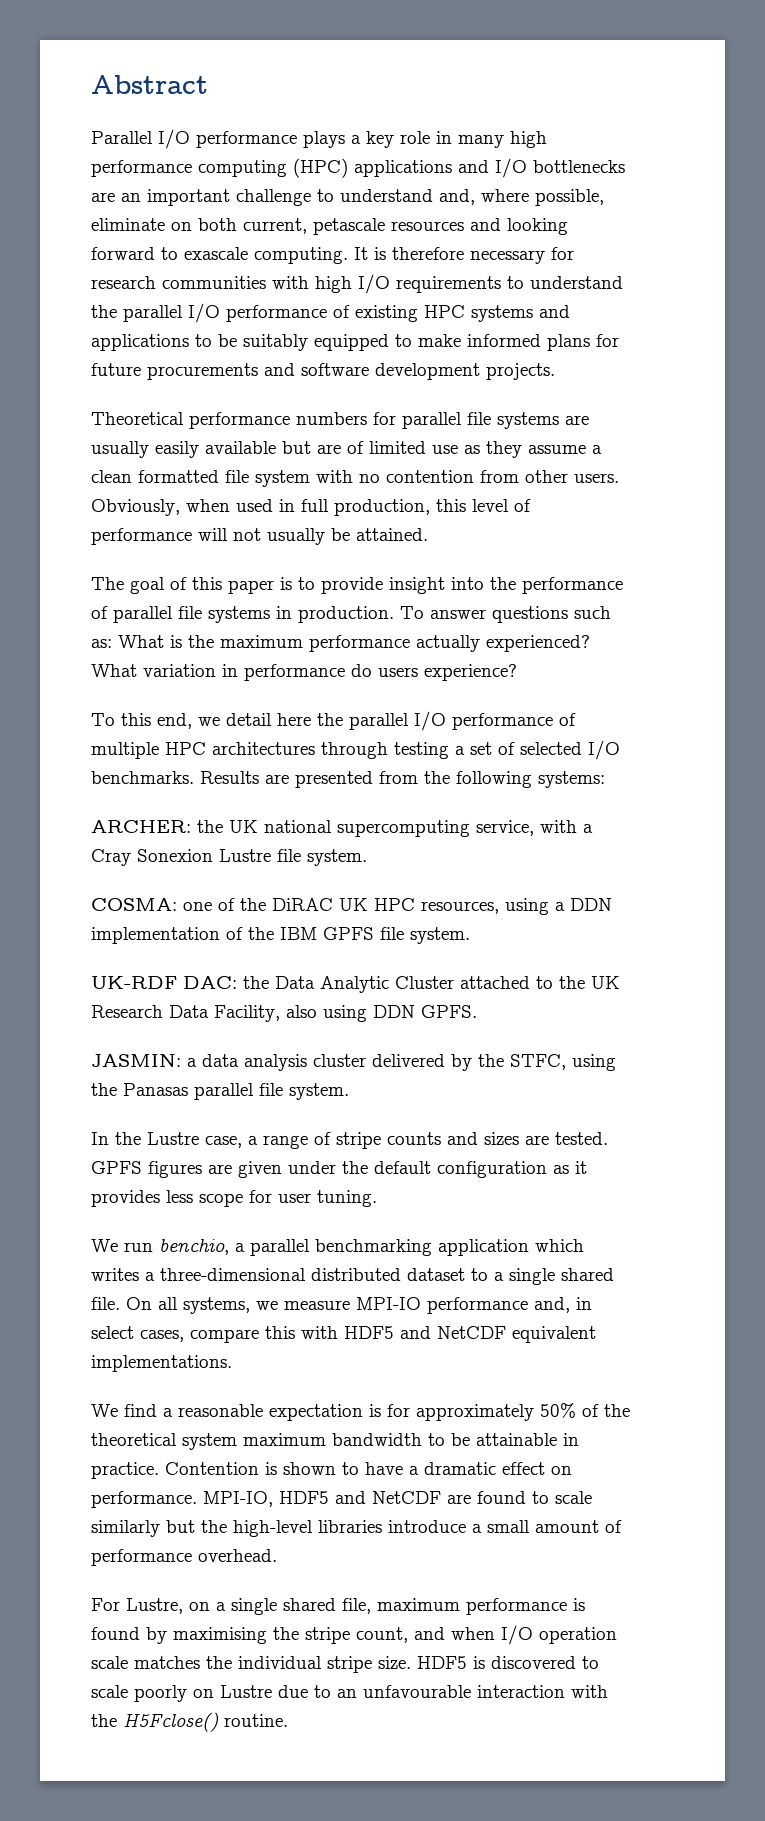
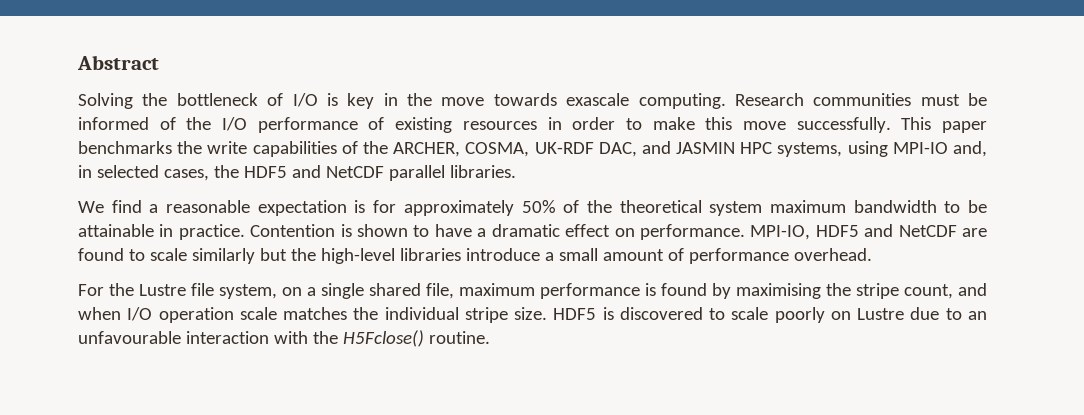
[91,129,547,149] [91,158,625,178] [91,189,604,206] [91,218,568,235] [91,247,574,264] [91,274,623,294] [91,303,570,323] [91,334,619,351] [91,363,555,380] [91,412,589,429] [91,441,602,458] [91,470,619,487] [91,499,531,516] [91,528,428,545] [91,577,623,594] [91,606,611,623] [91,635,590,652] [91,664,517,681] [91,711,576,731] [91,740,620,760] [91,771,605,788] [91,820,593,837] [91,849,367,866] [91,898,612,915] [91,927,470,944] [91,976,620,993] [91,1005,477,1022] [91,1054,616,1071] [91,1083,349,1100] [91,1132,608,1149] [91,1161,587,1178] [91,1190,377,1207] [91,1239,584,1256] [91,1268,614,1285] [91,1297,592,1314] [91,1326,596,1343] [91,1355,232,1372] Parallel I/O performance plays a key role in many high performance computing (HPC) applications and I/O bottlenecks are an important challenge to understand and, where possible, eliminate on both current, petascale resources and looking forward to exascale computing. It is therefore necessary for research communities with high I/O requirements to understand the parallel I/O performance of existing HPC systems and applications to be suitably equipped to make informed plans for future procurements and software development projects. // Theoretical performance numbers for parallel file systems are usually easily available but are of limited use as they assume a clean formatted file system with no contention from other users. Obviously, when used in full production, this level of performance will not usually be attained. // The goal of this paper is to provide insight into the performance of parallel file systems in production. To answer questions such as: What is the maximum performance actually experienced? What variation in performance do users experience? // To this end, we detail here the parallel I/O performance of multiple HPC architectures through testing a set of selected I/O benchmarks. Results are presented from the following systems: // ARCHER: the UK national supercomputing service, with a Cray Sonexion Lustre file system. // COSMA: one of the DiRAC UK HPC resources, using a DDN implementation of the IBM GPFS file system. // UK-RDF DAC: the Data Analytic Cluster attached to the UK Research Data Facility, also using DDN GPFS. // JASMIN: a data analysis cluster delivered by the STFC, using the Panasas parallel file system. // In the Lustre case, a range of stripe counts and sizes are tested. GPFS figures are given under the default configuration as it provides less scope for user tuning. // We run benchio, a parallel benchmarking application which writes a three-dimensional distributed dataset to a single shared file. On all systems, we measure MPI-IO performance and, in select cases, compare this with HDF5 and NetCDF equivalent implementations. -> [78,93,987,109] [78,117,987,133] [78,141,987,157] [78,165,516,181] Solving the bottleneck of I/O is key in the move towards exascale computing. Research communities must be informed of the I/O performance of existing resources in order to make this move successfully. This paper benchmarks the write capabilities of the ARCHER, COSMA, UK-RDF DAC, and JASMIN HPC systems, using MPI-IO and, in selected cases, the HDF5 and NetCDF parallel libraries.
[126,1598,183,1614] Lustre, -> [109,283,277,299] the Lustre file system,

